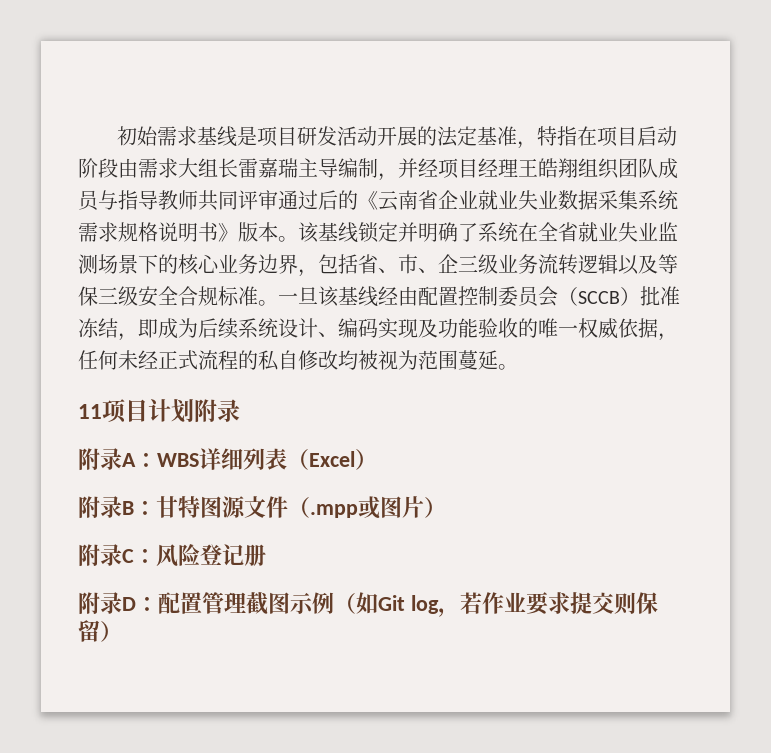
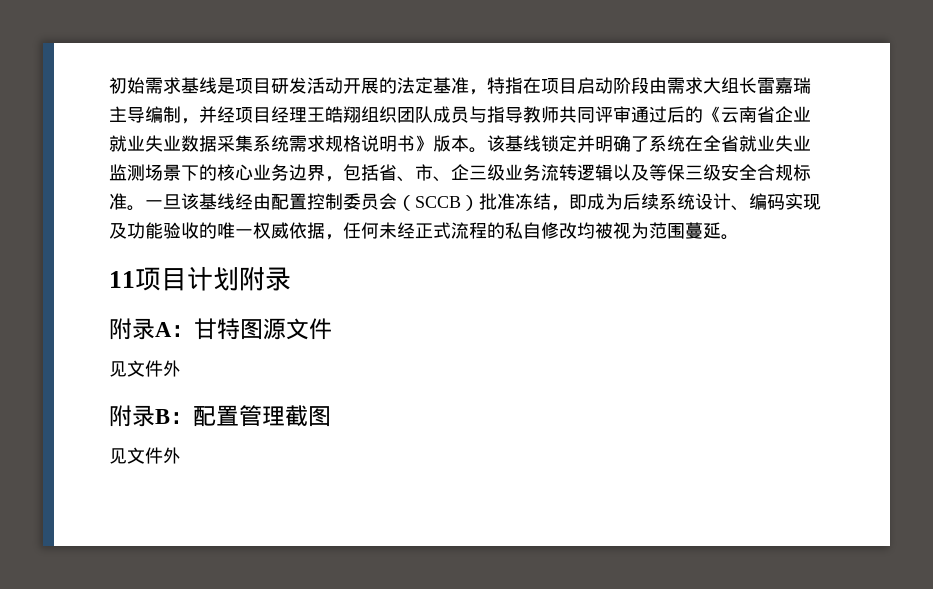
[157,448,377,470] [78,496,446,519] [78,544,266,567] [78,592,658,617] [78,620,122,642] WBS详细列表（Excel） // 附录B：甘特图源文件（.mpp或图片） // 附录C：风险登记册 // 附录D：配置管理截图示例（如Git log，若作业要求提交则保留） -> [194,318,332,340] [109,360,181,377] [109,405,331,427] [109,447,181,464] 甘特图源文件 // 见文件外 // 附录B：配置管理截图 // 见文件外

